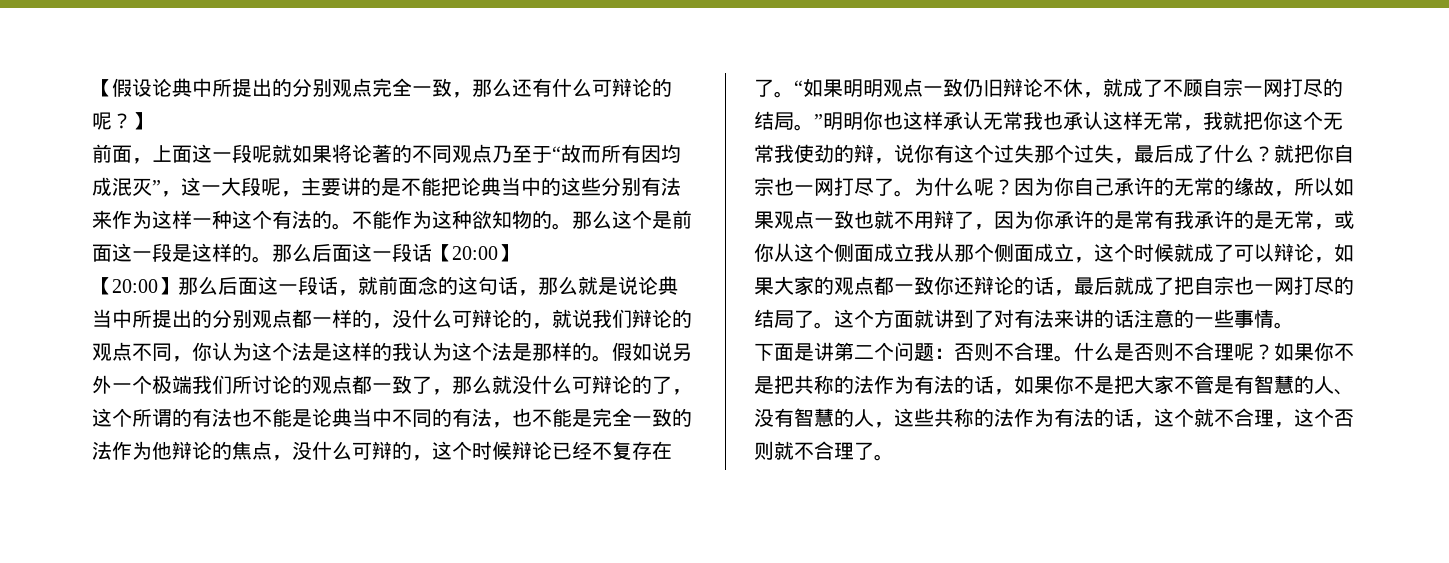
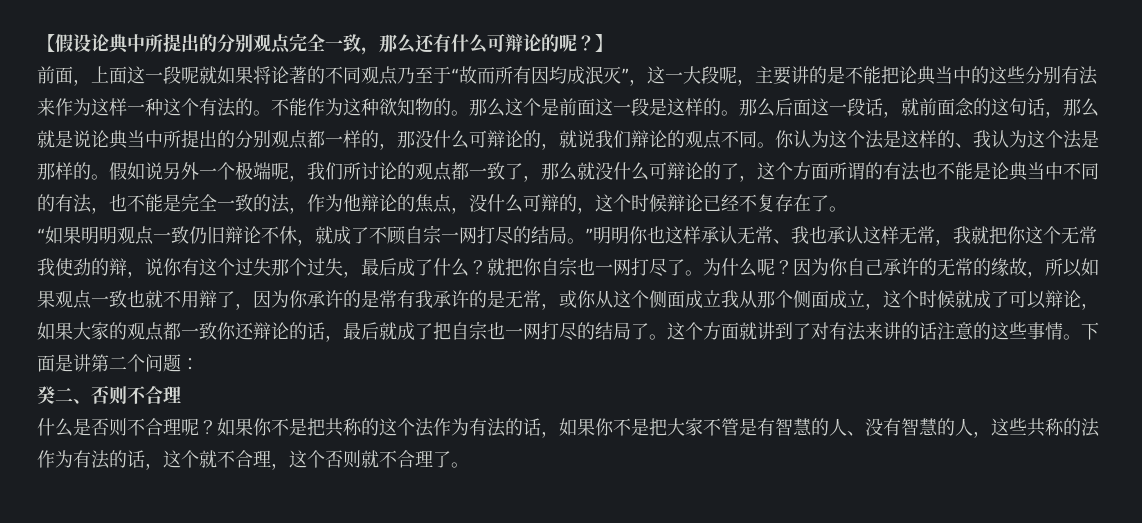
[432,244,518,262] [92,276,338,295] 【20:00】 // 【20:00】那么后面这一段话 -> (883, 107) none
(392, 326) none -> [397,131,415,148] 那
[172,356,192,362] ， -> [757,142,775,148] 。
(392, 351) none -> [955,143,973,148] 、
(192, 384) none -> [271,162,307,182] 呢，
(132, 417) none -> [793,162,829,180] 方面
(112, 450) none -> [289,207,307,214] ，
(794, 94) none -> (847, 209) //
(1023, 120) none -> [773,239,791,244] 、
[1194,317,1214,326] 一 -> [991,322,1009,340] 这
(1294, 325) // -> (1081, 337) none
[954,342,1074,362] 否则不合理。 -> [37,385,181,405] // 癸二、否则不合理 //
(854, 384) none -> [379,418,415,436] 这个

